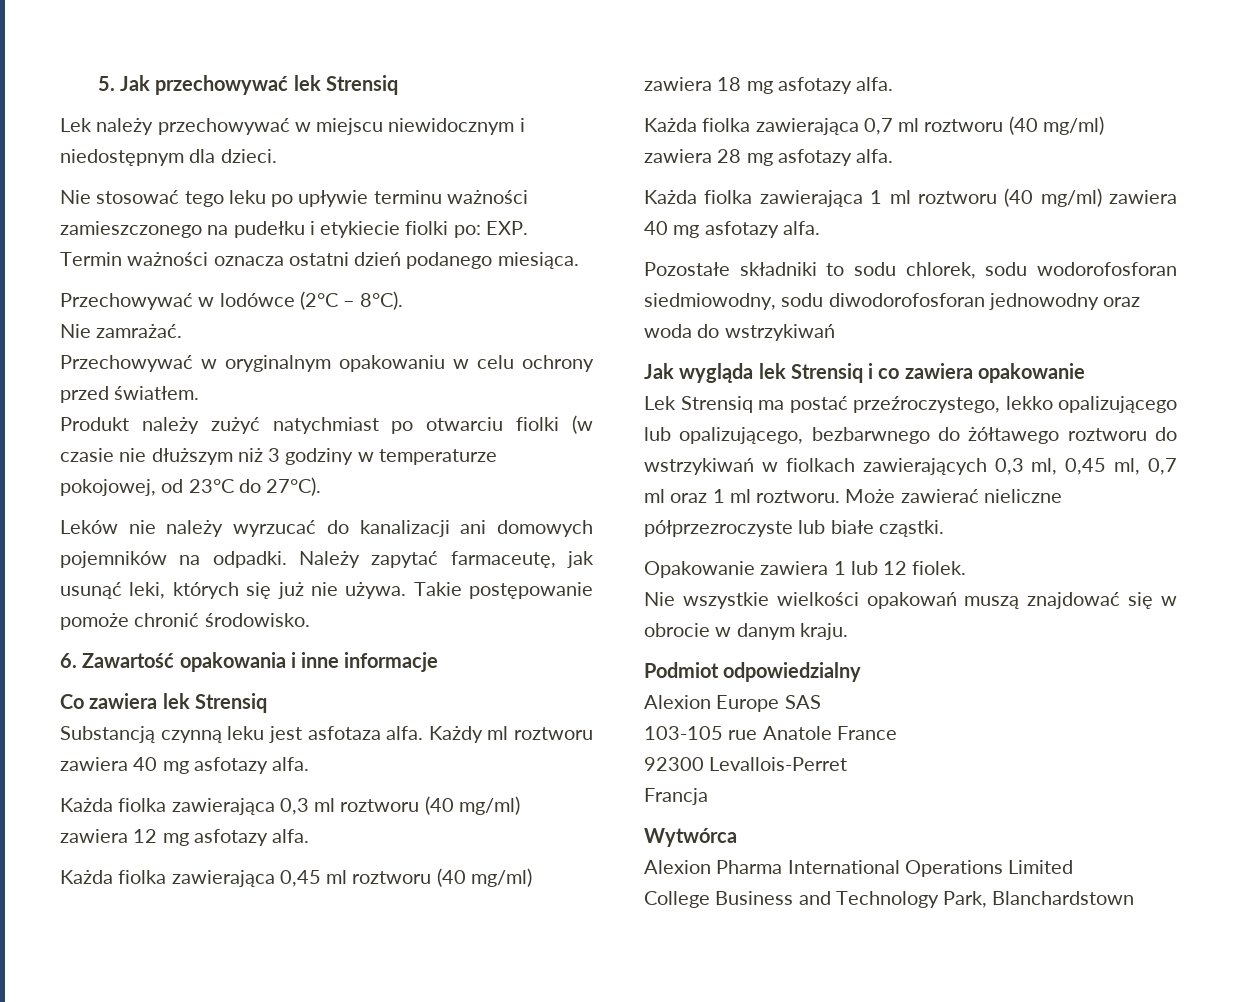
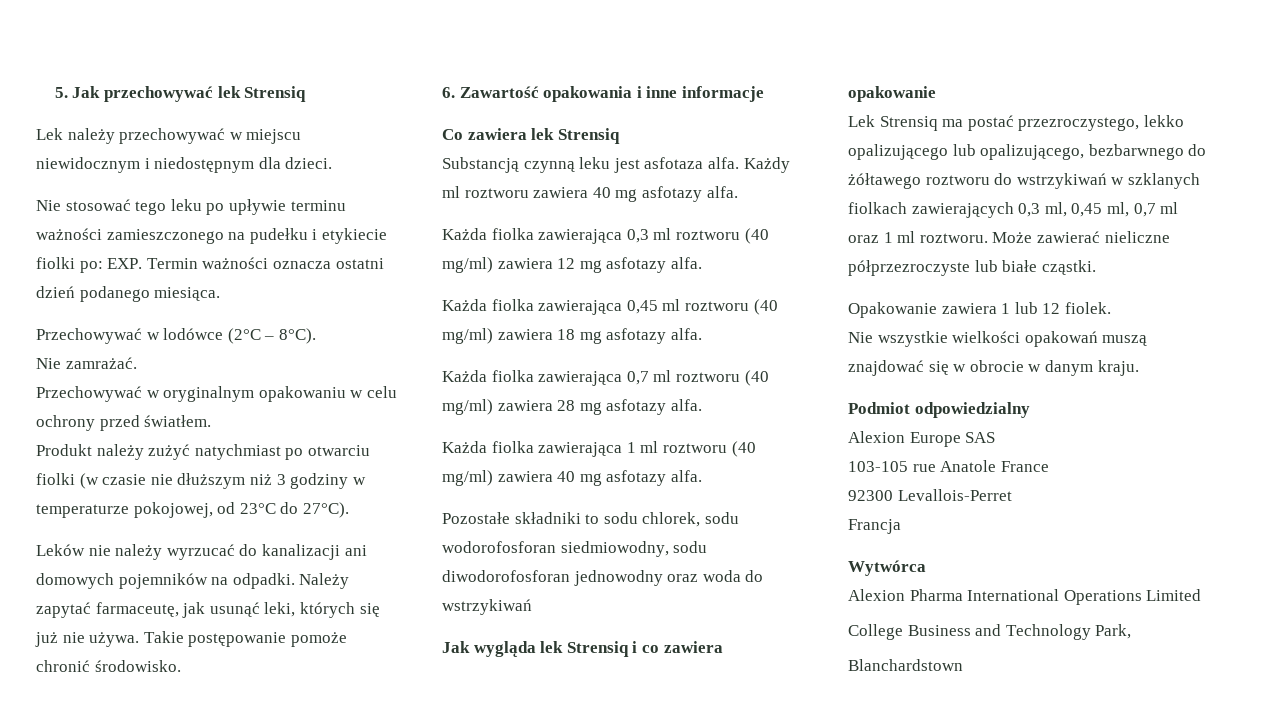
[853,396,1000,413] przeźroczystego, -> [1018,117,1140,131] przezroczystego,
(778, 467) none -> [1127,173,1200,189] szklanych
(988, 899) none -> (1132, 631) //

